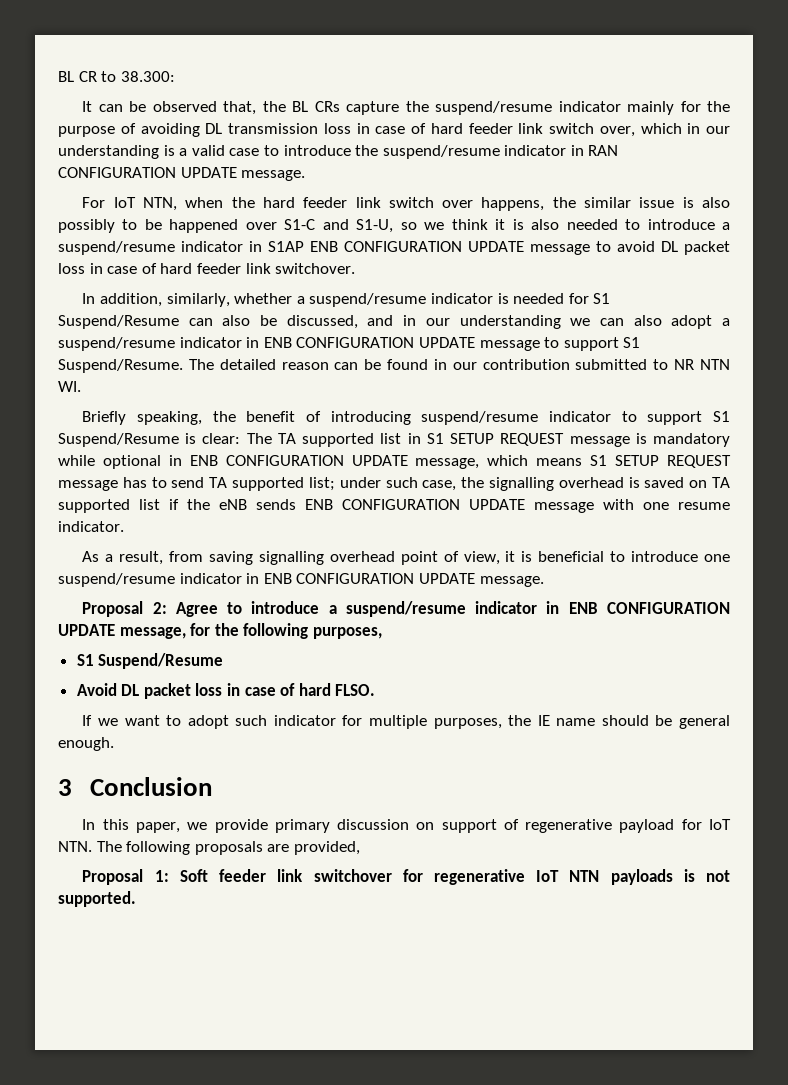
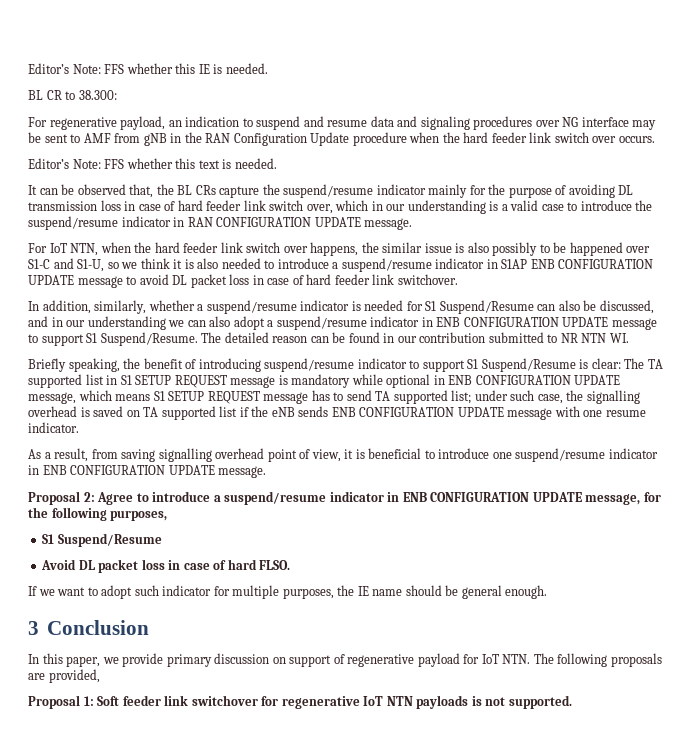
[58,71,175,82] BL CR to 38.300: -> [28,63,268,74] [28,90,117,100] [28,116,657,130] [28,132,655,146] [28,158,277,169] Editor’s Note: FFS whether this IE is needed. // BL CR to 38.300: // For regenerative payload, an indication to suspend and resume data and signaling procedures over NG interface may be sent to AMF from gNB in the RAN Configuration Update procedure when the hard feeder link switch over occurs. // Editor’s Note: FFS whether this text is needed.

